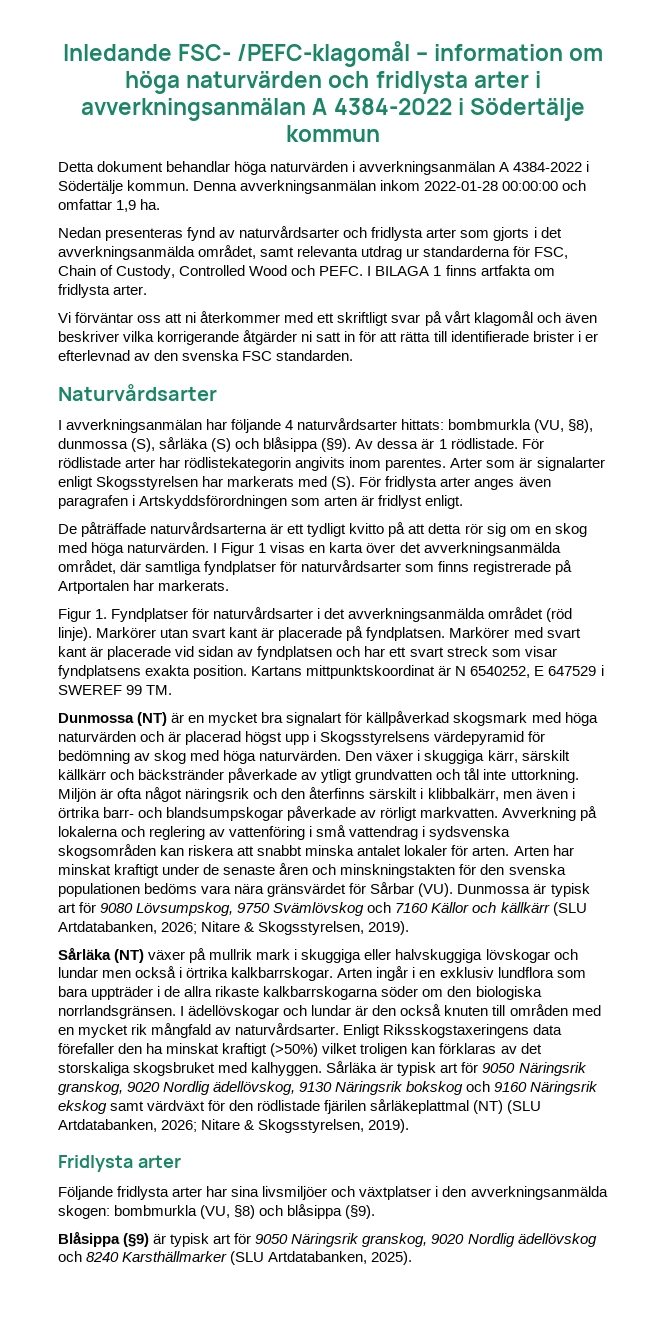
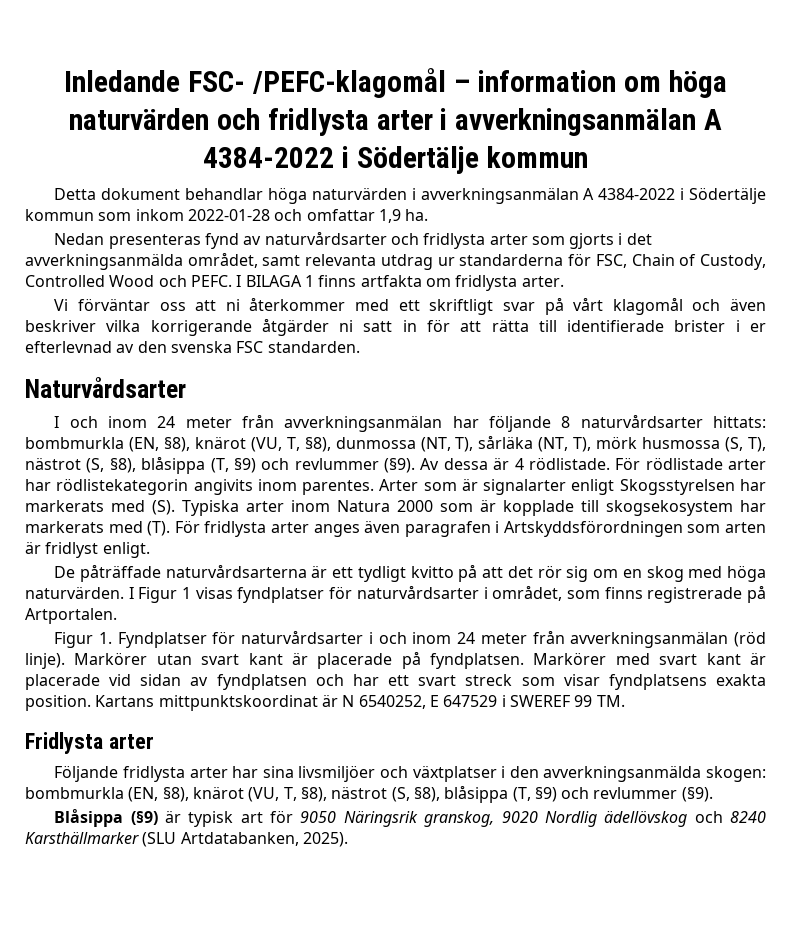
[127,180,377,194] kommun. Denna avverkningsanmälan -> [25,209,132,221] kommun som
[502,181,559,191] 00:00:00 -> (270, 215) none
(62, 425) none -> [69,414,274,428] och inom 24 meter från
[285,420,294,430] 4 -> [561,416,571,428] 8
[534,419,594,433] [58,437,319,452] (VU, §8), dunmossa (S), sårläka (S) och blåsippa -> [128,435,766,452] [25,456,379,474] (EN, §8), knärot (VU, T, §8), dunmossa (NT, T), sårläka (NT, T), mörk husmossa (S, T), nästrot (S, §8), blåsippa (T, §9) och revlummer
[438,439,447,449] 1 -> [514,458,524,470] 4
(356, 483) none -> [182,499,766,516] [25,521,171,536] Typiska arter inom Natura 2000 som är kopplade till skogsekosystem har markerats med (T).
[428,523,462,534] detta -> [507,566,533,578] det
[309,542,561,556] [58,560,202,575] en karta över det avverkningsanmälda området, där samtliga -> (233, 593) none
(402, 566) none -> [483,585,563,601] i området,
[58,580,230,594] Artportalen har markerats. -> [25,608,117,624] Artportalen.
[324,607,544,622] det avverkningsanmälda området -> [378,630,729,648] och inom 24 meter från avverkningsanmälan
[58,711,598,726] [58,731,546,745] [58,750,570,764] [58,768,579,783] [58,787,575,802] [58,806,598,821] [58,825,511,840] [58,844,574,859] [58,863,566,878] [58,882,590,897] [58,902,587,916] [58,921,410,935] [58,947,578,963] [58,966,586,981] [58,986,542,1000] [58,1004,601,1019] [58,1023,563,1038] [58,1043,542,1057] [58,1061,587,1076] [58,1081,599,1095] [58,1099,542,1114] [58,1119,410,1133] // Dunmossa (NT) är en mycket bra signalart för källpåverkad skogsmark med höga naturvärden och är placerad högst upp i Skogsstyrelsens värdepyramid för bedömning av skog med höga naturvärden. Den växer i skuggiga kärr, särskilt källkärr och bäckstränder påverkade av ytligt grundvatten och tål inte uttorkning. Miljön är ofta något näringsrik och den återfinns särskilt i klibbalkärr, men även i örtrika barr- och blandsumpskogar påverkade av rörligt markvatten. Avverkning på lokalerna och reglering av vattenföring i små vattendrag i sydsvenska skogsområden kan riskera att snabbt minska antalet lokaler för arten. Arten har minskat kraftigt under de senaste åren och minskningstakten för den svenska populationen bedöms vara nära gränsvärdet för Sårbar (VU). Dunmossa är typisk art för 9080 Lövsumpskog, 9750 Svämlövskog och 7160 Källor och källkärr (SLU Artdatabanken, 2026; Nitare & Skogsstyrelsen, 2019). // Sårläka (NT) växer på mullrik mark i skuggiga eller halvskuggiga lövskogar och lundar men också i örtrika kalkbarrskogar. Arten ingår i en exklusiv lundflora som bara uppträder i de allra rikaste kalkbarrskogarna söder om den biologiska norrlandsgränsen. I ädellövskogar och lundar är den också knuten till områden med en mycket rik mångfald av naturvårdsarter. Enligt Riksskogstaxeringens data förefaller den ha minskat kraftigt (>50%) vilket troligen kan förklaras av det storskaliga skogsbruket med kalhyggen. Sårläka är typisk art för 9050 Näringsrik granskog, 9020 Nordlig ädellövskog, 9130 Näringsrik bokskog och 9160 Näringsrik ekskog samt värdväxt för den rödlistade fjärilen sårläkeplattmal (NT) (SLU Artdatabanken, 2026; Nitare & Skogsstyrelsen, 2019). -> (625, 701) none
[200,1204,343,1219] (VU, §8) och blåsippa -> [128,785,678,803] (EN, §8), knärot (VU, T, §8), nästrot (S, §8), blåsippa (T, §9) och revlummer

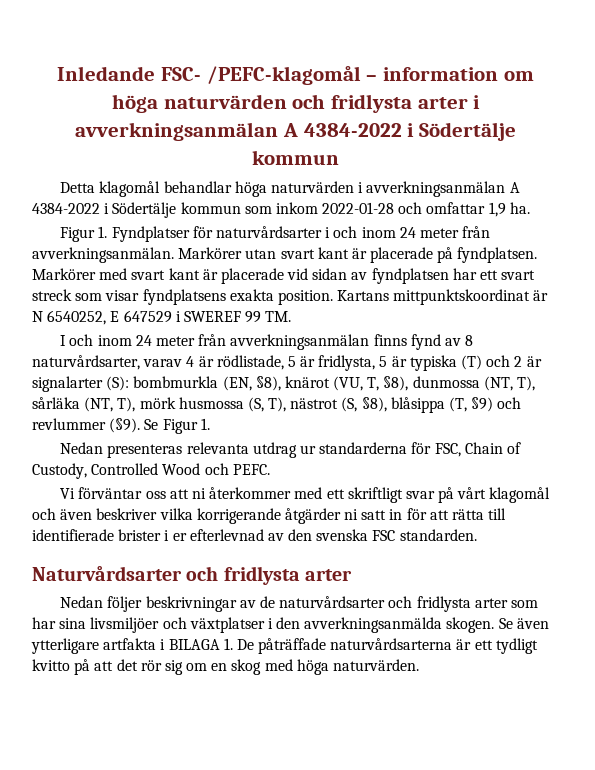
[101,188,181,200] dokument -> [99,181,161,197] klagomål
[54,231,652,249] [25,252,301,270] Nedan presenteras fynd av naturvårdsarter och fridlysta arter som gjorts i det avverkningsanmälda området, samt -> [60,226,491,242] [32,247,538,263] [32,268,536,284] [32,289,549,305] [32,310,292,325] [60,334,474,350] [32,355,542,371] [32,376,536,392] [32,397,522,413] [32,418,210,434] [60,442,183,458] Figur 1. Fyndplatser för naturvårdsarter i och inom 24 meter från avverkningsanmälan. Markörer utan svart kant är placerade på fyndplatsen. Markörer med svart kant är placerade vid sidan av fyndplatsen har ett svart streck som visar fyndplatsens exakta position. Kartans mittpunktskoordinat är N 6540252, E 647529 i SWEREF 99 TM. // I och inom 24 meter från avverkningsanmälan finns fynd av 8 naturvårdsarter, varav 4 är rödlistade, 5 är fridlysta, 5 är typiska (T) och 2 är signalarter (S): bombmurkla (EN, §8), knärot (VU, T, §8), dunmossa (NT, T), sårläka (NT, T), mörk husmossa (S, T), nästrot (S, §8), blåsippa (T, §9) och revlummer (§9). Se Figur 1. // Nedan presenteras
[236,275,564,291] I BILAGA 1 finns artfakta om fridlysta arter. -> (270, 469) none
[54,414,767,432] [25,435,766,452] [25,456,766,474] [25,478,766,495] [25,499,766,516] [25,520,766,537] [25,541,150,558] // I och inom 24 meter från avverkningsanmälan har följande 8 naturvårdsarter hittats: bombmurkla (EN, §8), knärot (VU, T, §8), dunmossa (NT, T), sårläka (NT, T), mörk husmossa (S, T), nästrot (S, §8), blåsippa (T, §9) och revlummer (§9). Av dessa är 4 rödlistade. För rödlistade arter har rödlistekategorin angivits inom parentes. Arter som är signalarter enligt Skogsstyrelsen har markerats med (S). Typiska arter inom Natura 2000 som är kopplade till skogsekosystem har markerats med (T). För fridlysta arter anges även paragrafen i Artskyddsförordningen som arten är fridlyst enligt. // -> [186,566,352,585] [60,596,538,612] [32,617,549,633] [31,638,233,654] och fridlysta arter // Nedan följer beskrivningar av de naturvårdsarter och fridlysta arter som har sina livsmiljöer och växtplatser i den avverkningsanmälda skogen. Se även ytterligare artfakta i BILAGA 1.
[128,585,767,603] [25,608,117,624] [54,630,767,648] [25,651,766,669] [25,674,766,690] [25,694,625,711] [25,732,154,754] [54,765,766,782] [25,785,713,803] [54,809,766,827] [25,831,348,847] I Figur 1 visas fyndplatser för naturvårdsarter i området, som finns registrerade på Artportalen. // Figur 1. Fyndplatser för naturvårdsarter i och inom 24 meter från avverkningsanmälan (röd linje). Markörer utan svart kant är placerade på fyndplatsen. Markörer med svart kant är placerade vid sidan av fyndplatsen och har ett svart streck som visar fyndplatsens exakta position. Kartans mittpunktskoordinat är N 6540252, E 647529 i SWEREF 99 TM. // Fridlysta arter // Följande fridlysta arter har sina livsmiljöer och växtplatser i den avverkningsanmälda skogen: bombmurkla (EN, §8), knärot (VU, T, §8), nästrot (S, §8), blåsippa (T, §9) och revlummer (§9). // Blåsippa (§9) är typisk art för 9050 Näringsrik granskog, 9020 Nordlig ädellövskog och 8240 Karsthällmarker (SLU Artdatabanken, 2025). -> (420, 665) none

